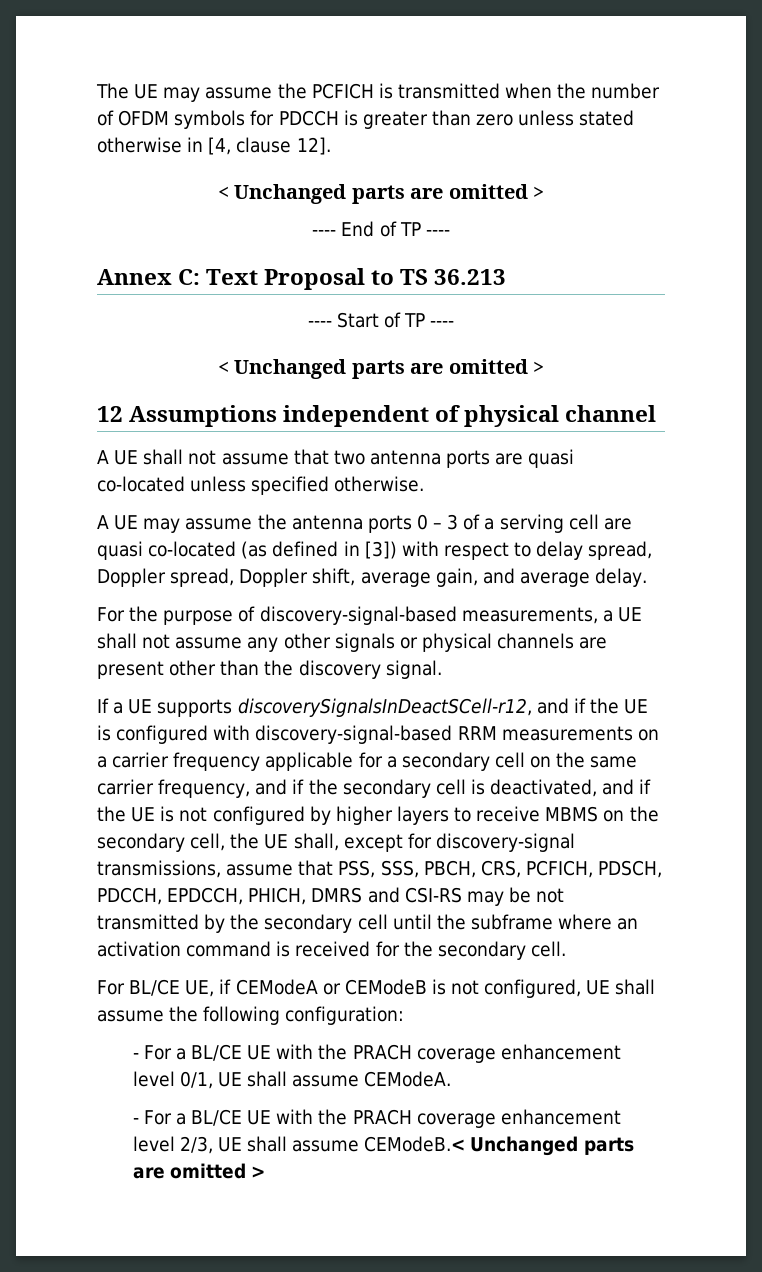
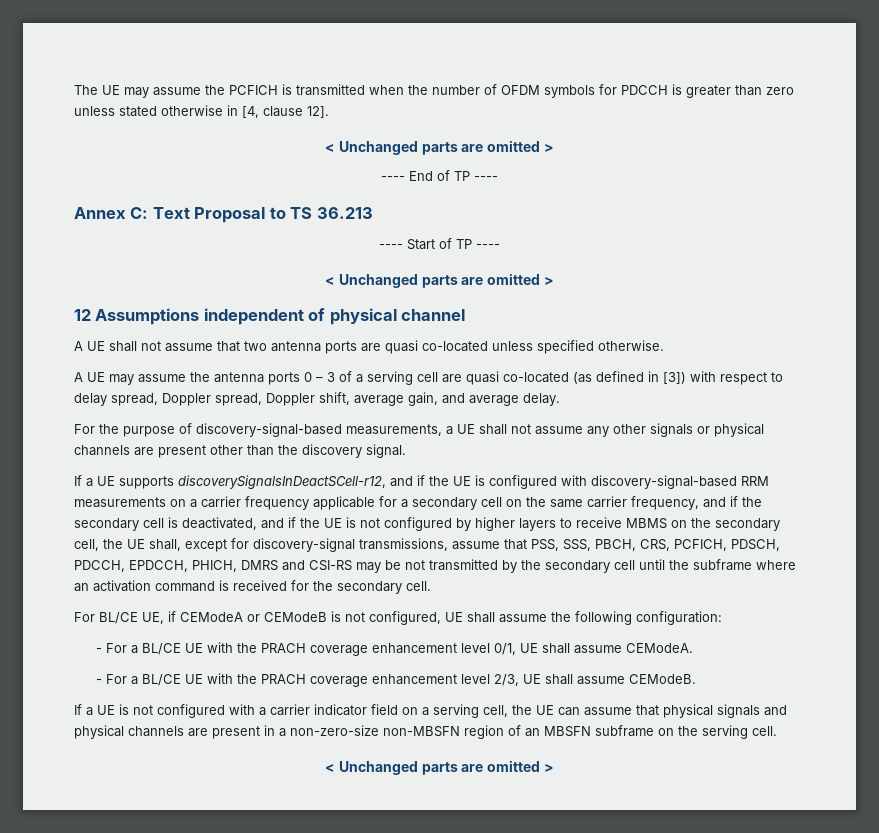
[364,1136,466,1152] CEModeB.< -> [628,674,696,684] [74,704,787,718] [74,725,777,739] [325,764,336,772] CEModeB. // If a UE is not configured with a carrier indicator field on a serving cell, the UE can assume that physical signals and physical channels are present in a non-zero-size non-MBSFN region of an MBSFN subframe on the serving cell. // <

